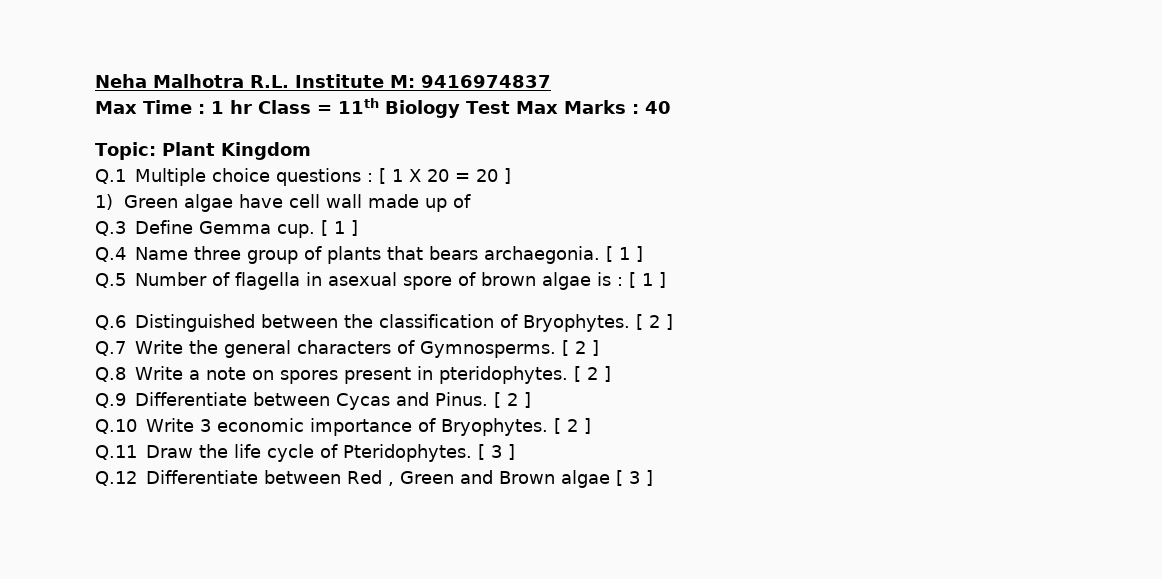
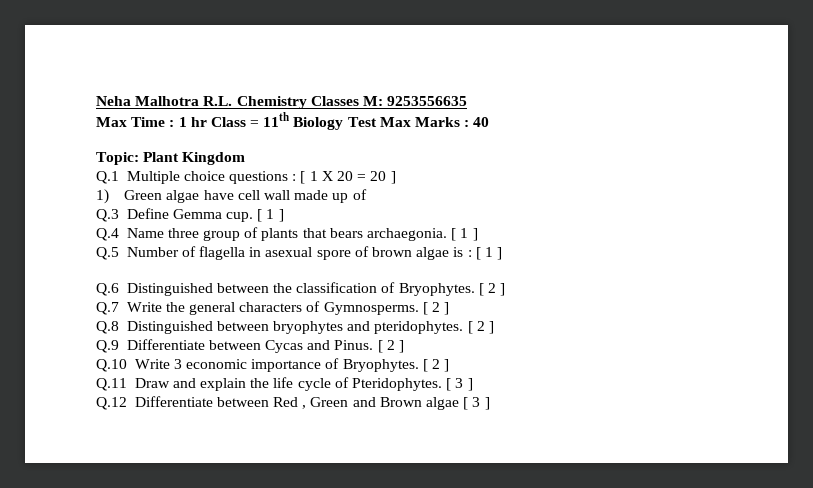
[295,74,551,88] Institute M: 9416974837 -> [236,96,468,109] Chemistry Classes M: 9253556635
[135,366,433,384] Write a note on spores present in -> [126,321,371,334] Distinguished between bryophytes and
(193, 451) none -> [172,378,247,391] and explain

